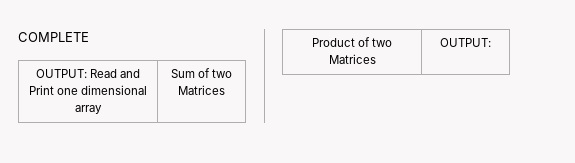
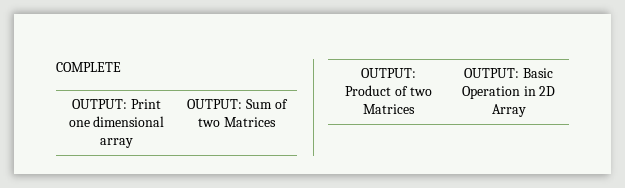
[90,69,141,78] Read and -> (128, 104) none
(102, 109) none -> [187,99,243,109] OUTPUT:
(225, 90) none -> [361,68,416,78] OUTPUT:
(491, 42) none -> [522,68,553,78] [461,86,556,99] [491,104,526,117] Basic Operation in 2D Array

